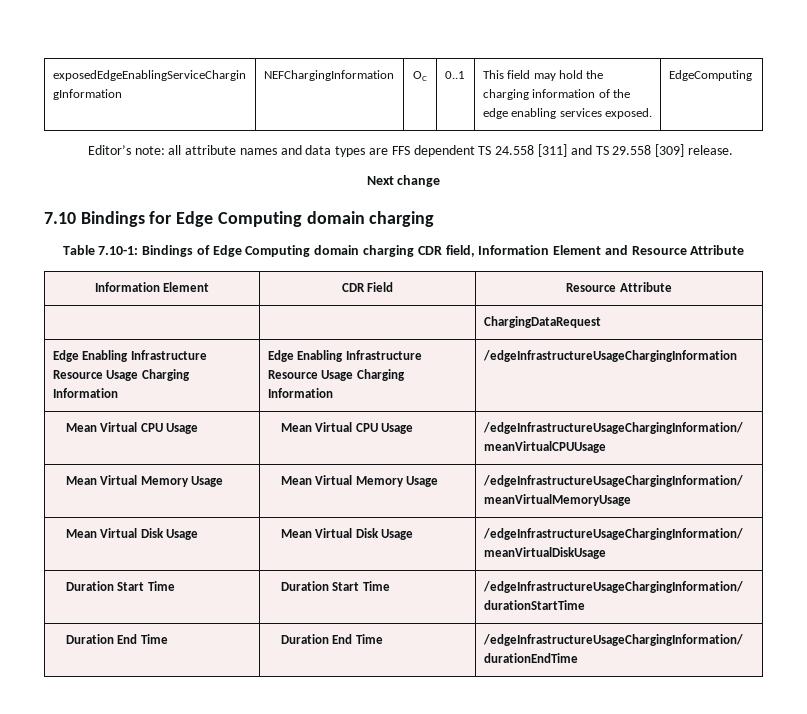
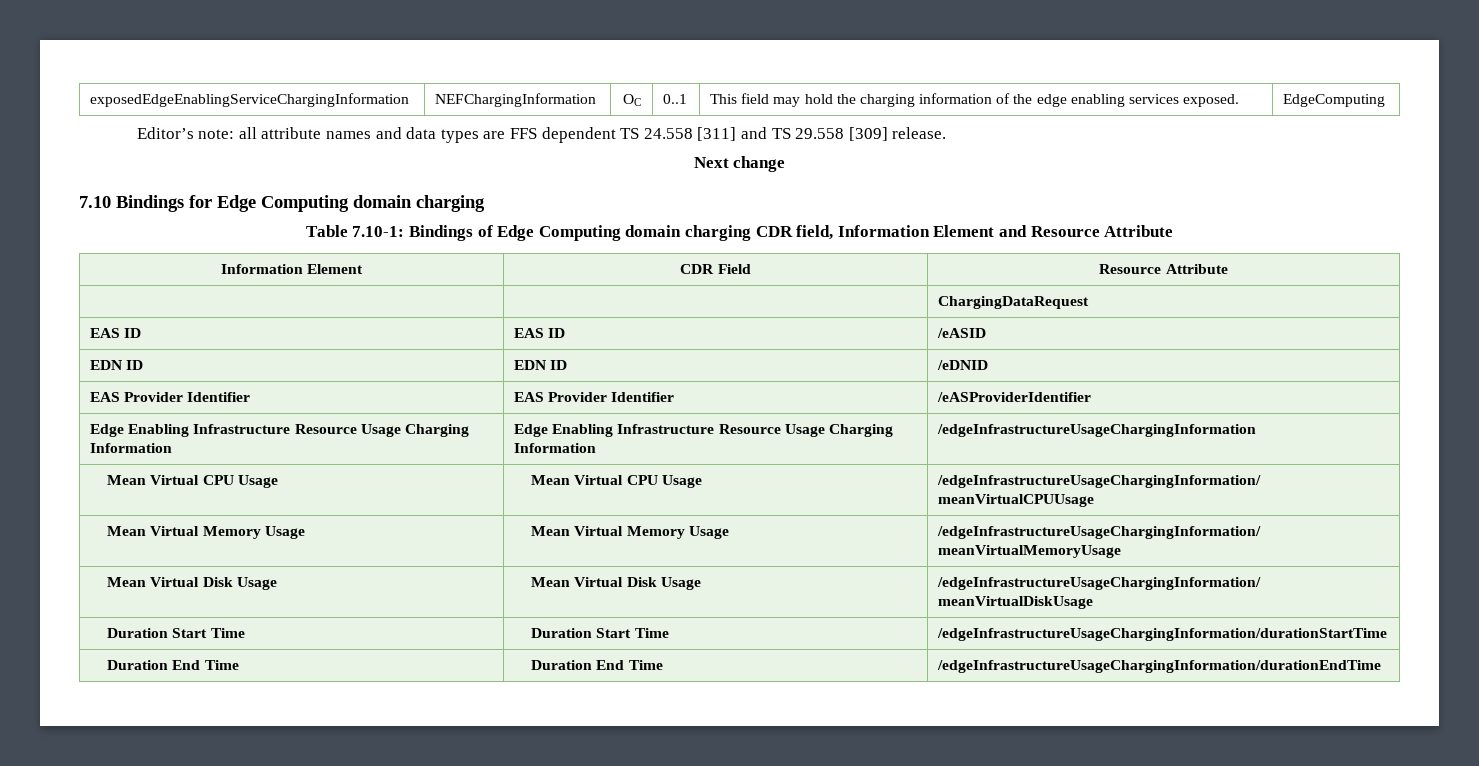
(601, 322) none -> [89,328,142,338] [513,328,566,338] [936,328,986,338] [89,360,144,370] [513,360,568,370] [936,360,988,370] [89,392,251,402] [513,392,675,402] [936,392,1091,402] // EAS ID | EAS ID | /eASID // EDN ID | EDN ID | /eDNID // EAS Provider Identifier | EAS Provider Identifier | /eASProviderIdentifier

